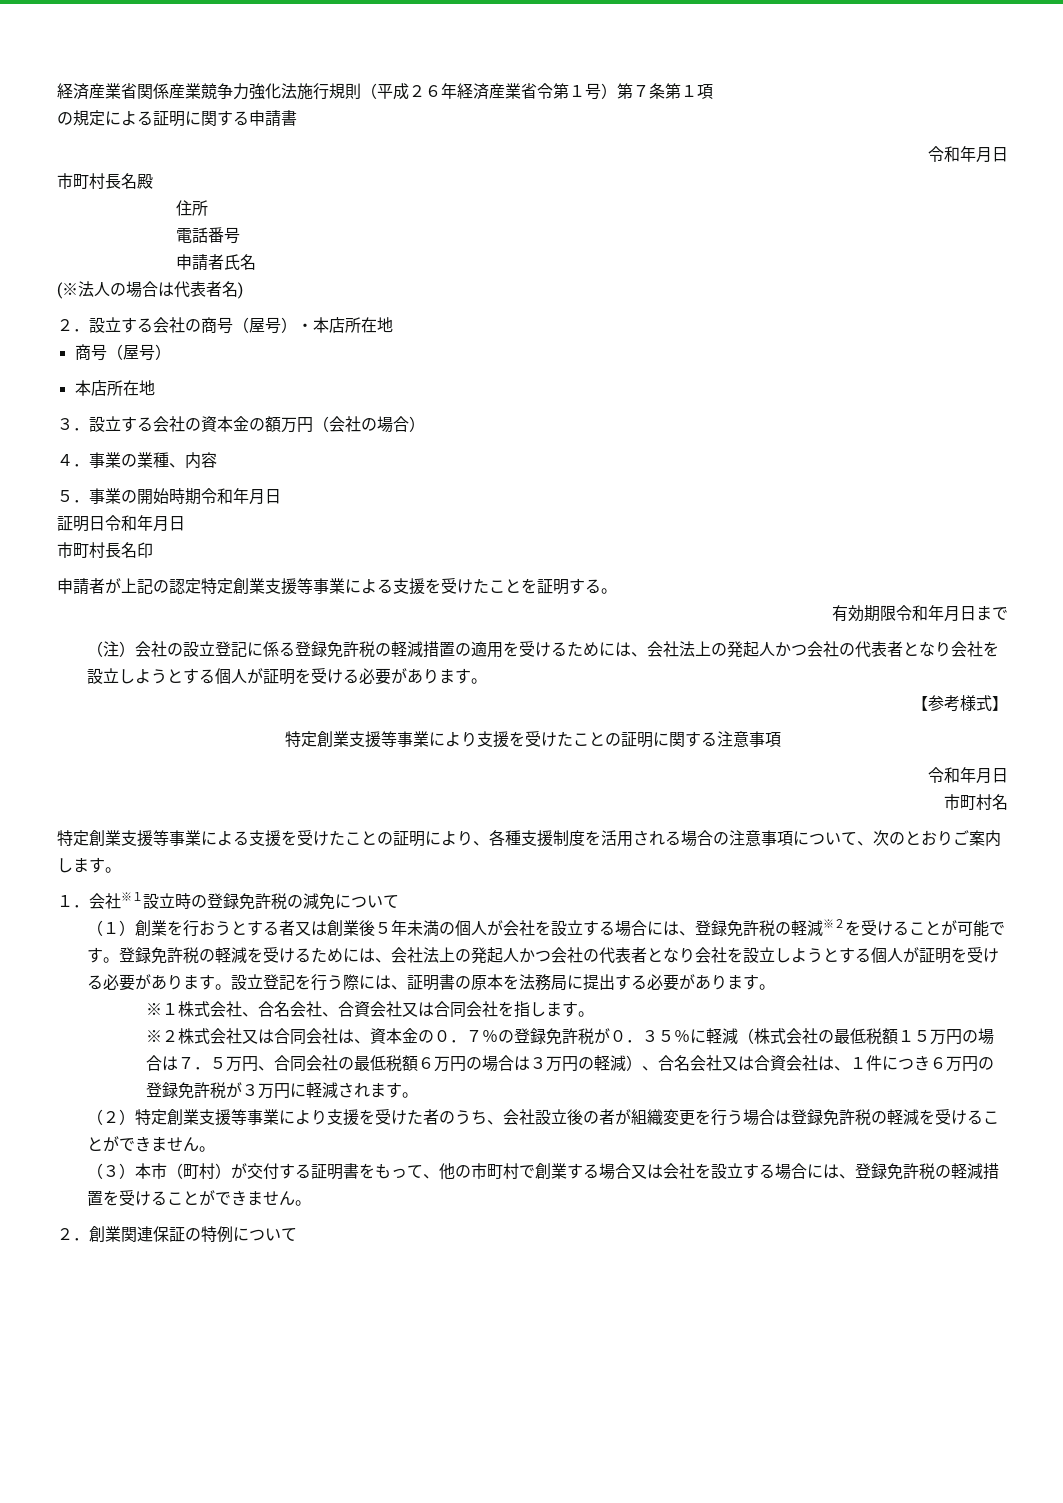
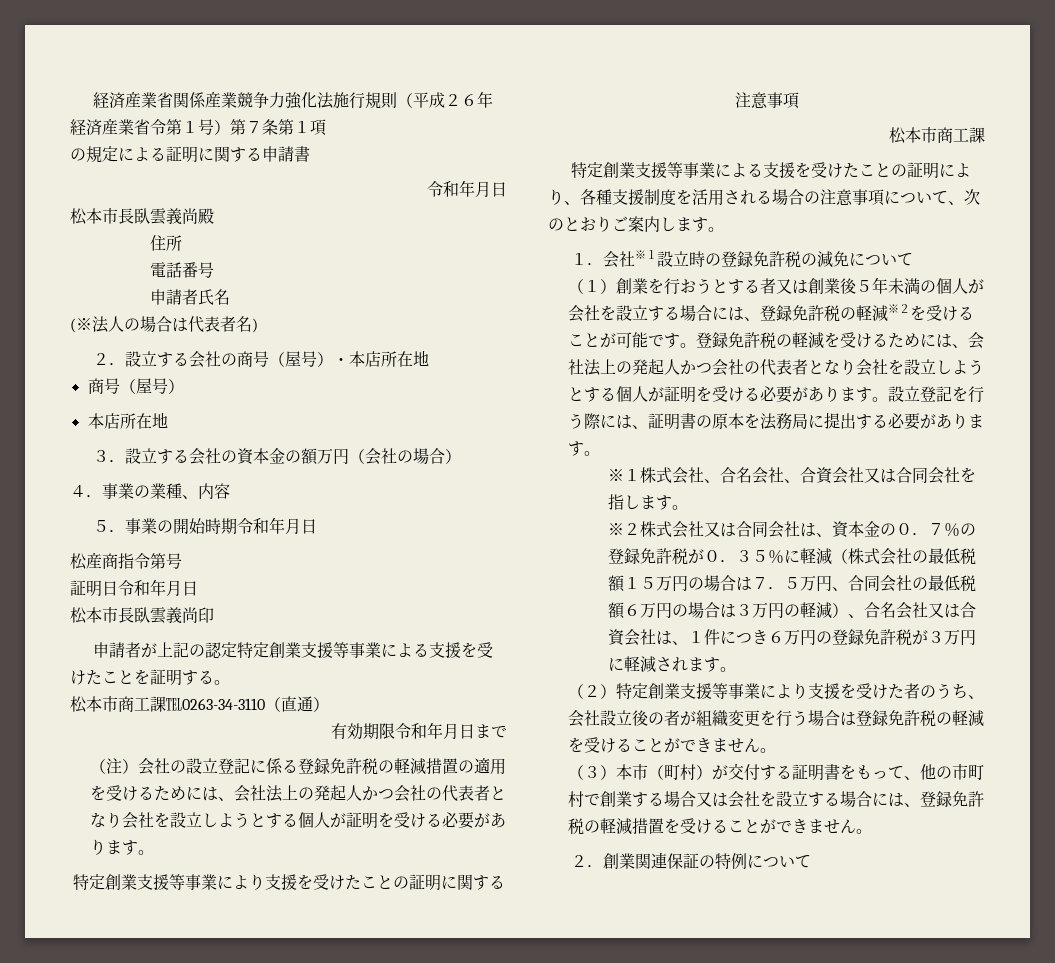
[57,173,137,189] 市町村長名 -> [70,208,198,225] 松本市長臥雲義尚
(281, 496) none -> [70,552,182,570] // 松産商指令第号
[57,542,137,558] 市町村長名 -> [70,607,198,624] 松本市長臥雲義尚
(617, 591) none -> [70,696,329,713] // 松本市商工課℡0263-34-3110（直通）
[912,695,1008,712] // 【参考様式】 -> (154, 852) none
[928,767,1008,784] [944,794,1008,810] 令和年月日 // 市町村名 -> [889,127,985,144] 松本市商工課

